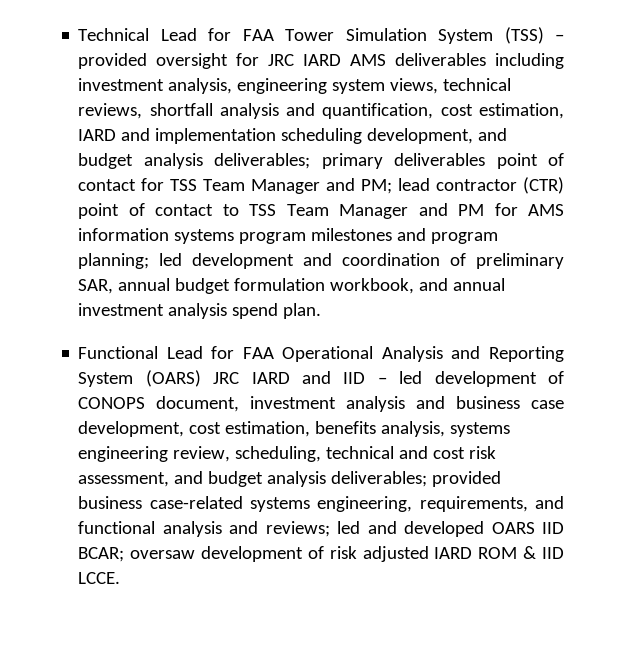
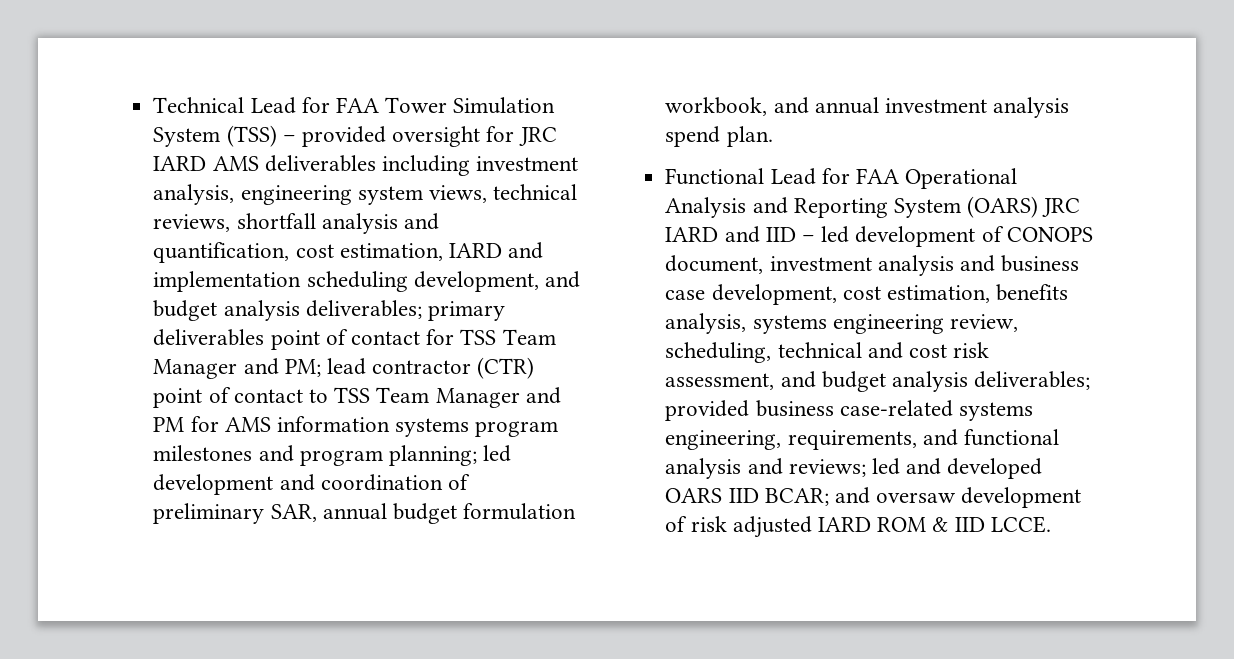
(125, 554) none -> [834,487,870,504] and

